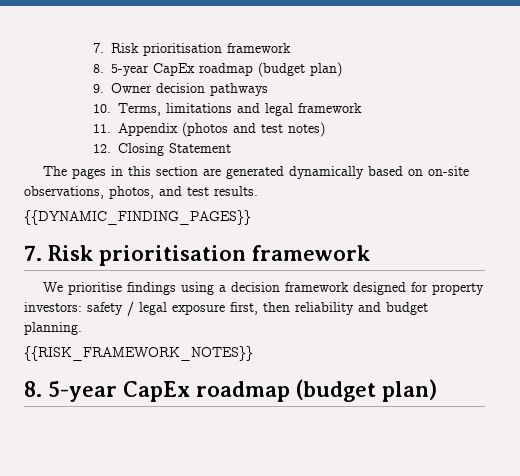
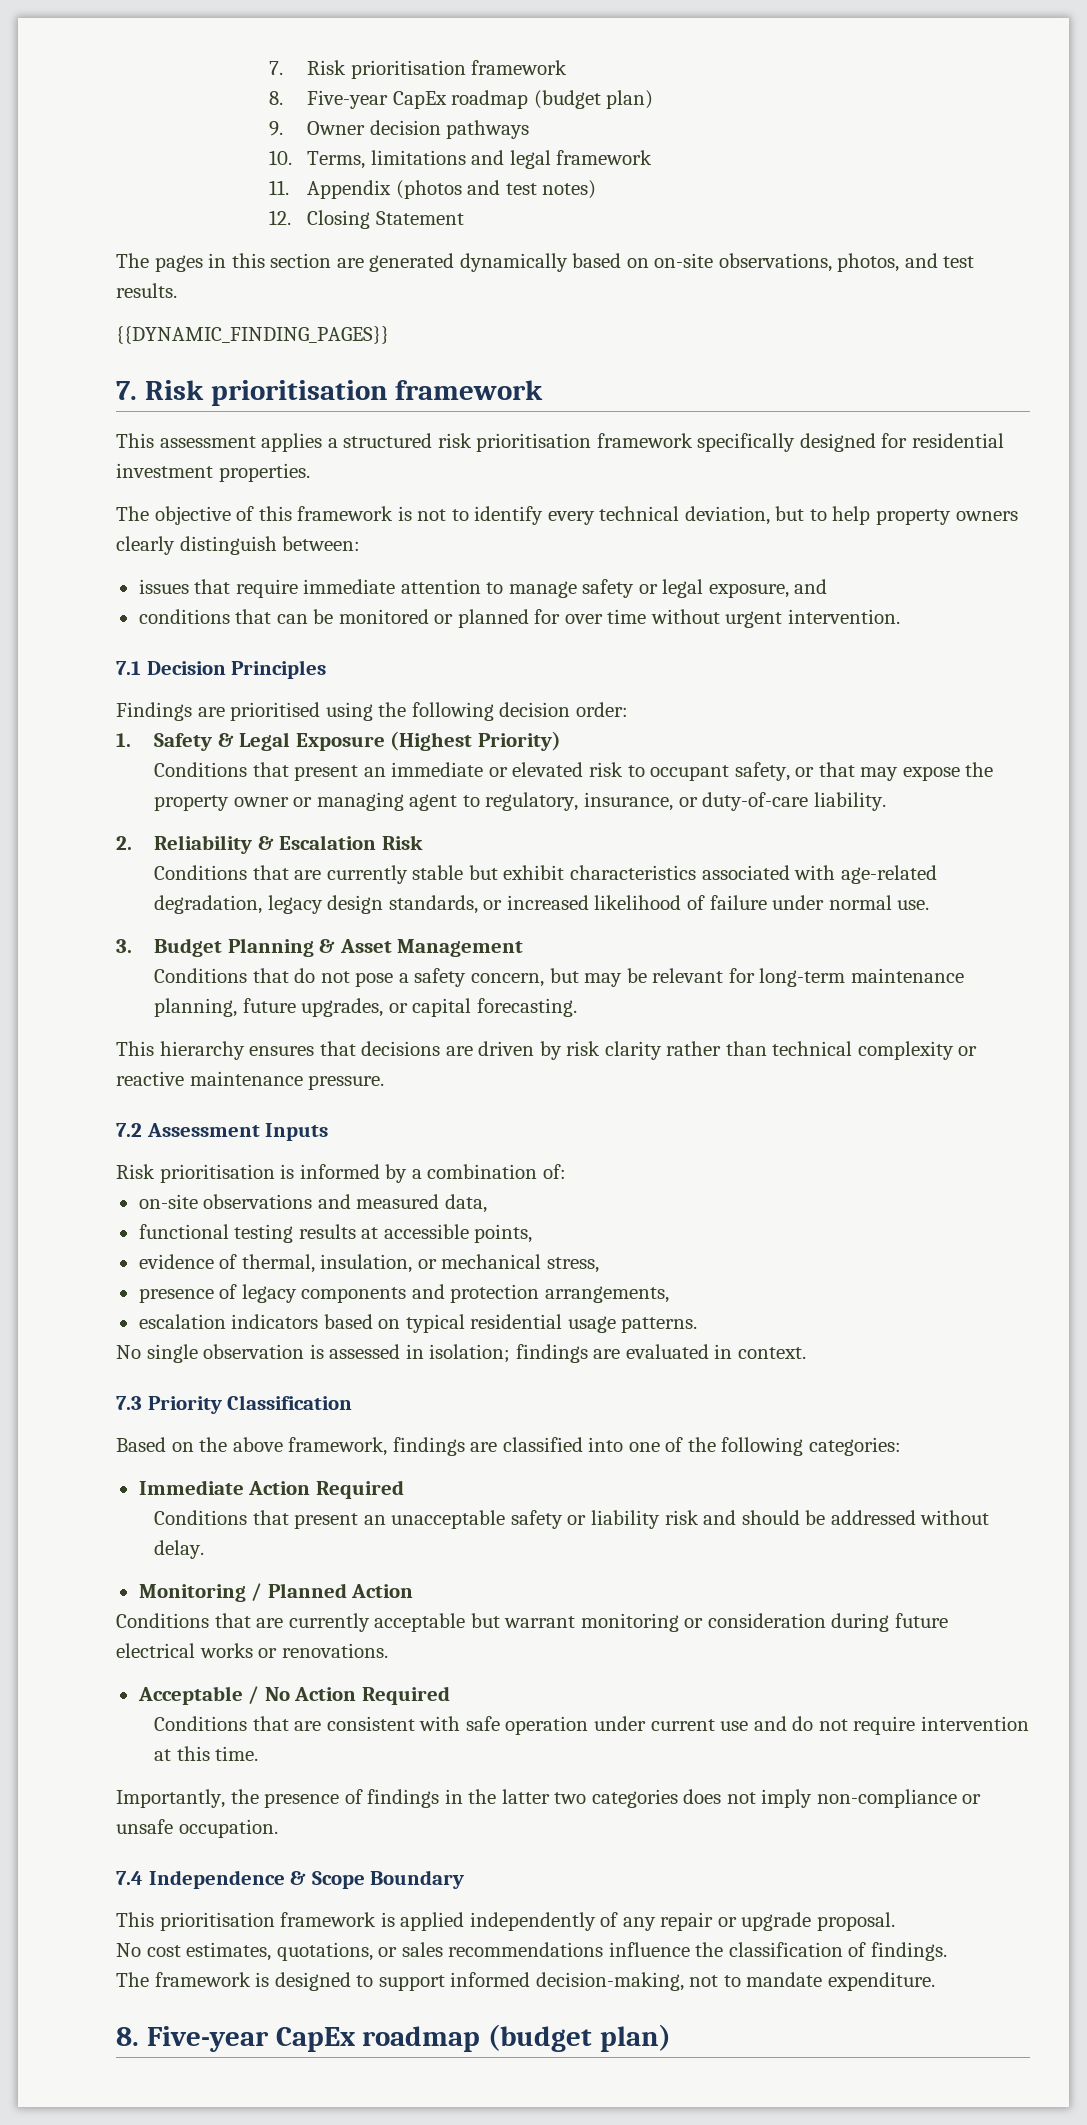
[110,64,149,76] 5-year -> [307,90,389,109] Five-year
[43,282,485,295] [24,301,428,316] [24,322,82,335] [24,346,253,361] [24,381,117,402] We prioritise findings using a decision framework designed for property investors: safety / legal exposure first, then reliability and budget planning. // {{RISK_FRAMEWORK_NOTES}} // 8. 5-year -> [116,433,1004,452] [116,463,310,482] [116,506,1018,525] [116,536,361,555] [138,579,828,598] [138,609,900,628] [116,660,327,679] [116,702,628,721] [116,731,561,751] [154,762,994,781] [154,792,886,811] [116,835,423,854] [154,865,937,884] [154,895,930,914] [116,938,524,957] [154,968,964,987] [154,998,577,1017] [116,1041,978,1060] [116,1071,385,1090] [116,1123,329,1141] [116,1164,566,1183] [138,1194,487,1213] [138,1224,533,1243] [138,1254,599,1273] [138,1284,669,1303] [138,1314,698,1333] [116,1344,806,1363] [116,1395,353,1414] [116,1437,901,1456] [138,1480,404,1499] [154,1510,990,1529] [154,1540,205,1559] [138,1583,414,1602] [116,1613,948,1632] [116,1643,388,1658] [137,1686,450,1705] [154,1716,1029,1735] [154,1746,259,1761] [116,1789,982,1808] [116,1819,278,1838] [116,1870,465,1889] [116,1912,895,1931] [116,1942,947,1961] [116,1972,935,1991] [116,2026,269,2052] This assessment applies a structured risk prioritisation framework specifically designed for residential investment properties. // The objective of this framework is not to identify every technical deviation, but to help property owners clearly distinguish between: // issues that require immediate attention to manage safety or legal exposure, and // conditions that can be monitored or planned for over time without urgent intervention. // 7.1 Decision Principles // Findings are prioritised using the following decision order: // 1. Safety & Legal Exposure (Highest Priority) // Conditions that present an immediate or elevated risk to occupant safety, or that may expose the property owner or managing agent to regulatory, insurance, or duty-of-care liability. // 2. Reliability & Escalation Risk // Conditions that are currently stable but exhibit characteristics associated with age-related degradation, legacy design standards, or increased likelihood of failure under normal use. // 3. Budget Planning & Asset Management // Conditions that do not pose a safety concern, but may be relevant for long-term maintenance planning, future upgrades, or capital forecasting. // This hierarchy ensures that decisions are driven by risk clarity rather than technical complexity or reactive maintenance pressure. // 7.2 Assessment Inputs // Risk prioritisation is informed by a combination of: // on-site observations and measured data, // functional testing results at accessible points, // evidence of thermal, insulation, or mechanical stress, // presence of legacy components and protection arrangements, // escalation indicators based on typical residential usage patterns. // No single observation is assessed in isolation; findings are evaluated in context. // 7.3 Priority Classification // Based on the above framework, findings are classified into one of the following categories: // Immediate Action Required // Conditions that present an unacceptable safety or liability risk and should be addressed without delay. // Monitoring / Planned Action // Conditions that are currently acceptable but warrant monitoring or consideration during future electrical works or renovations. // Acceptable / No Action Required // Conditions that are consistent with safe operation under current use and do not require intervention at this time. // Importantly, the presence of findings in the latter two categories does not imply non-compliance or unsafe occupation. // 7.4 Independence & Scope Boundary // This prioritisation framework is applied independently of any repair or upgrade proposal. // No cost estimates, quotations, or sales recommendations influence the classification of findings. // The framework is designed to support informed decision-making, not to mandate expenditure. // 8. Five-year

